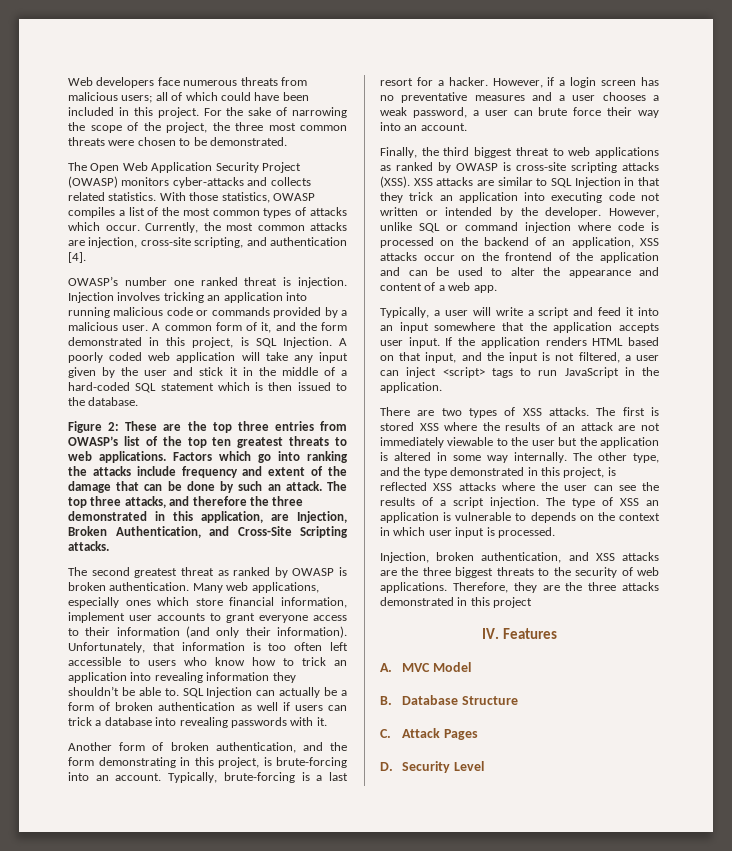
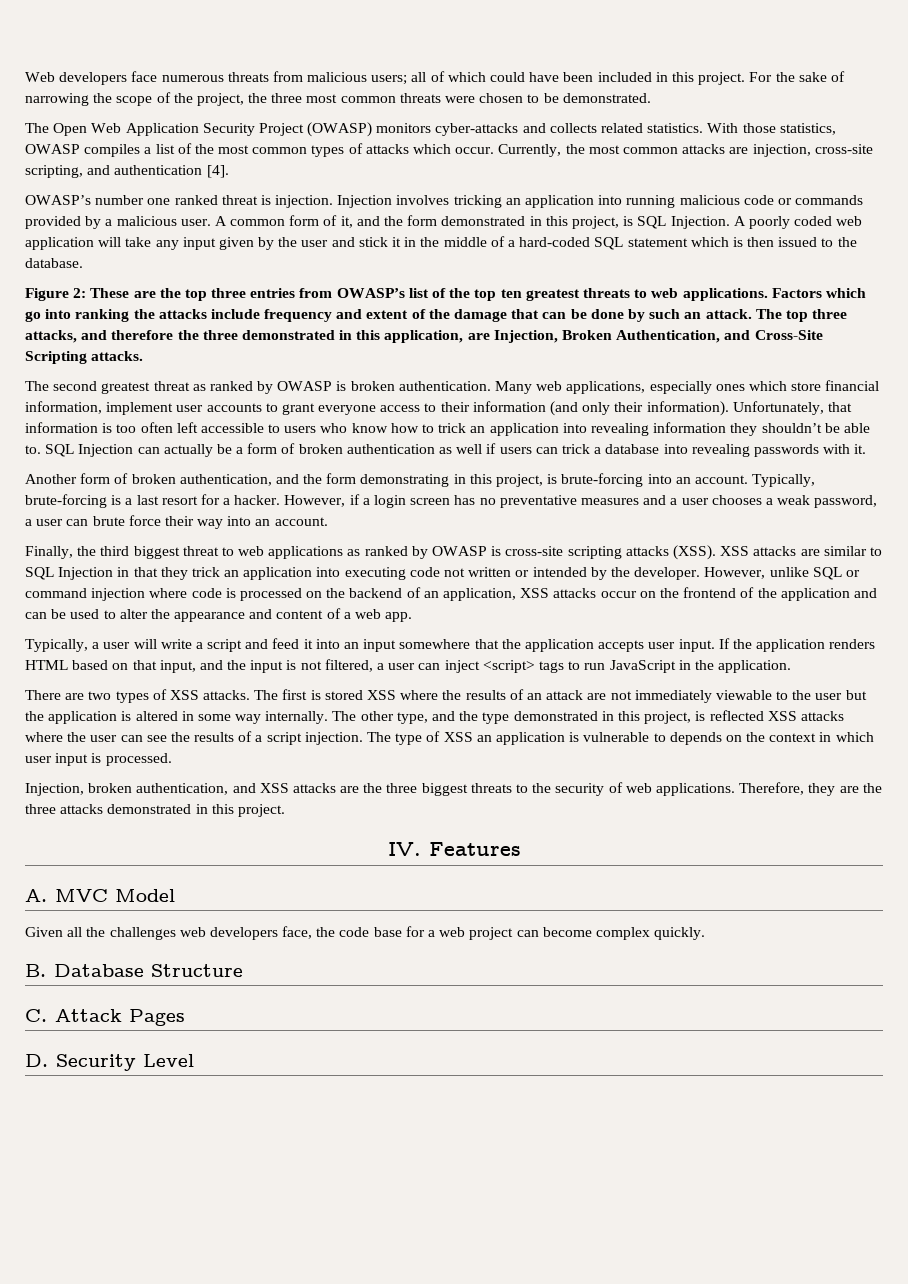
[493,597,533,608] project -> [237,804,285,817] project.
(472, 667) none -> [25,926,706,940] // Given all the challenges web developers face, the code base for a web project can become complex quickly.

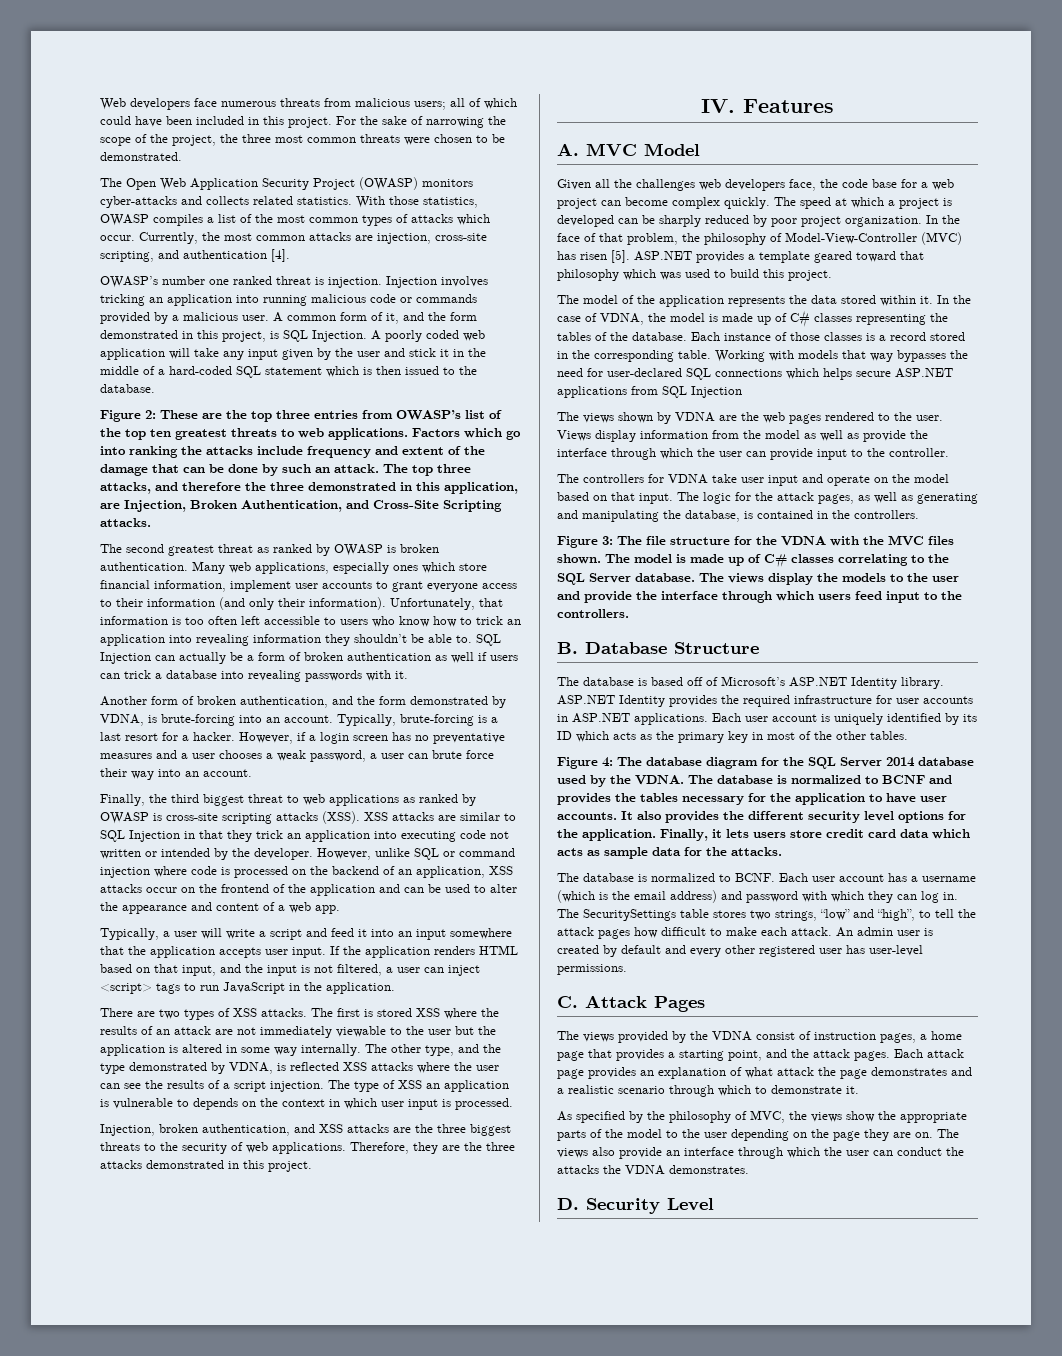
[360,474,544,487] demonstrating in this project, -> [410,696,506,708] [100,714,144,726] demonstrated by VDNA,
[601,711,692,724] in this project, -> [211,1062,273,1074] by VDNA,
[25,964,243,977] [25,1009,185,1026] // B. Database Structure // C. Attack Pages -> [774,197,952,209] [557,215,960,227] [557,232,962,245] [557,250,924,263] [557,269,832,281] [557,295,971,307] [557,310,948,327] [557,332,965,341] [557,350,968,362] [557,368,953,380] [557,386,742,398] [557,412,943,424] [557,430,928,442] [557,448,949,460] [557,474,949,486] [557,492,978,504] [557,510,919,522] [557,535,954,548] [557,554,949,568] [557,573,959,585] [557,591,962,603] [557,609,629,618] [557,642,759,654] [557,676,944,689] [557,695,973,707] [557,713,977,725] [557,731,908,743] [557,757,974,769] [557,775,952,787] [557,793,947,805] [557,811,966,823] [557,829,970,841] [557,847,782,859] [557,873,976,882] [557,890,958,903] [557,909,976,921] [557,927,933,939] [557,945,923,957] [557,964,627,975] [557,995,705,1012] [557,1031,962,1043] [557,1049,964,1061] [557,1067,972,1079] [557,1085,859,1097] [557,1110,967,1123] [557,1129,959,1141] [557,1147,964,1159] [557,1165,749,1175] The speed at which a project is developed can be sharply reduced by poor project organization. In the face of that problem, the philosophy of Model-View-Controller (MVC) has risen [5]. ASP.NET provides a template geared toward that philosophy which was used to build this project. // The model of the application represents the data stored within it. In the case of VDNA, the model is made up of C# classes representing the tables of the database. Each instance of those classes is a record stored in the corresponding table. Working with models that way bypasses the need for user-declared SQL connections which helps secure ASP.NET applications from SQL Injection // The views shown by VDNA are the web pages rendered to the user. Views display information from the model as well as provide the interface through which the user can provide input to the controller. // The controllers for VDNA take user input and operate on the model based on that input. The logic for the attack pages, as well as generating and manipulating the database, is contained in the controllers. // Figure 3: The file structure for the VDNA with the MVC files shown. The model is made up of C# classes correlating to the SQL Server database. The views display the models to the user and provide the interface through which users feed input to the controllers. // B. Database Structure // The database is based off of Microsoft’s ASP.NET Identity library. ASP.NET Identity provides the required infrastructure for user accounts in ASP.NET applications. Each user account is uniquely identified by its ID which acts as the primary key in most of the other tables. // Figure 4: The database diagram for the SQL Server 2014 database used by the VDNA. The database is normalized to BCNF and provides the tables necessary for the application to have user accounts. It also provides the different security level options for the application. Finally, it lets users store credit card data which acts as sample data for the attacks. // The database is normalized to BCNF. Each user account has a username (which is the email address) and password with which they can log in. The SecuritySettings table stores two strings, “low” and “high”, to tell the attack pages how difficult to make each attack. An admin user is created by default and every other registered user has user-level permissions. // C. Attack Pages // The views provided by the VDNA consist of instruction pages, a home page that provides a starting point, and the attack pages. Each attack page provides an explanation of what attack the page demonstrates and a realistic scenario through which to demonstrate it. // As specified by the philosophy of MVC, the views show the appropriate parts of the model to the user depending on the page they are on. The views also provide an interface through which the user can conduct the attacks the VDNA demonstrates.

